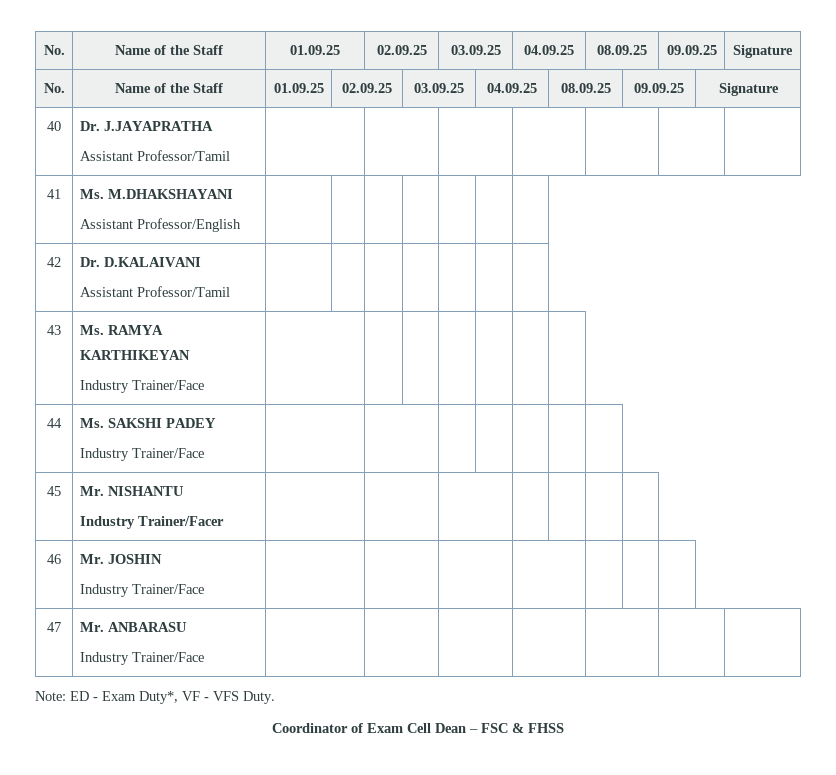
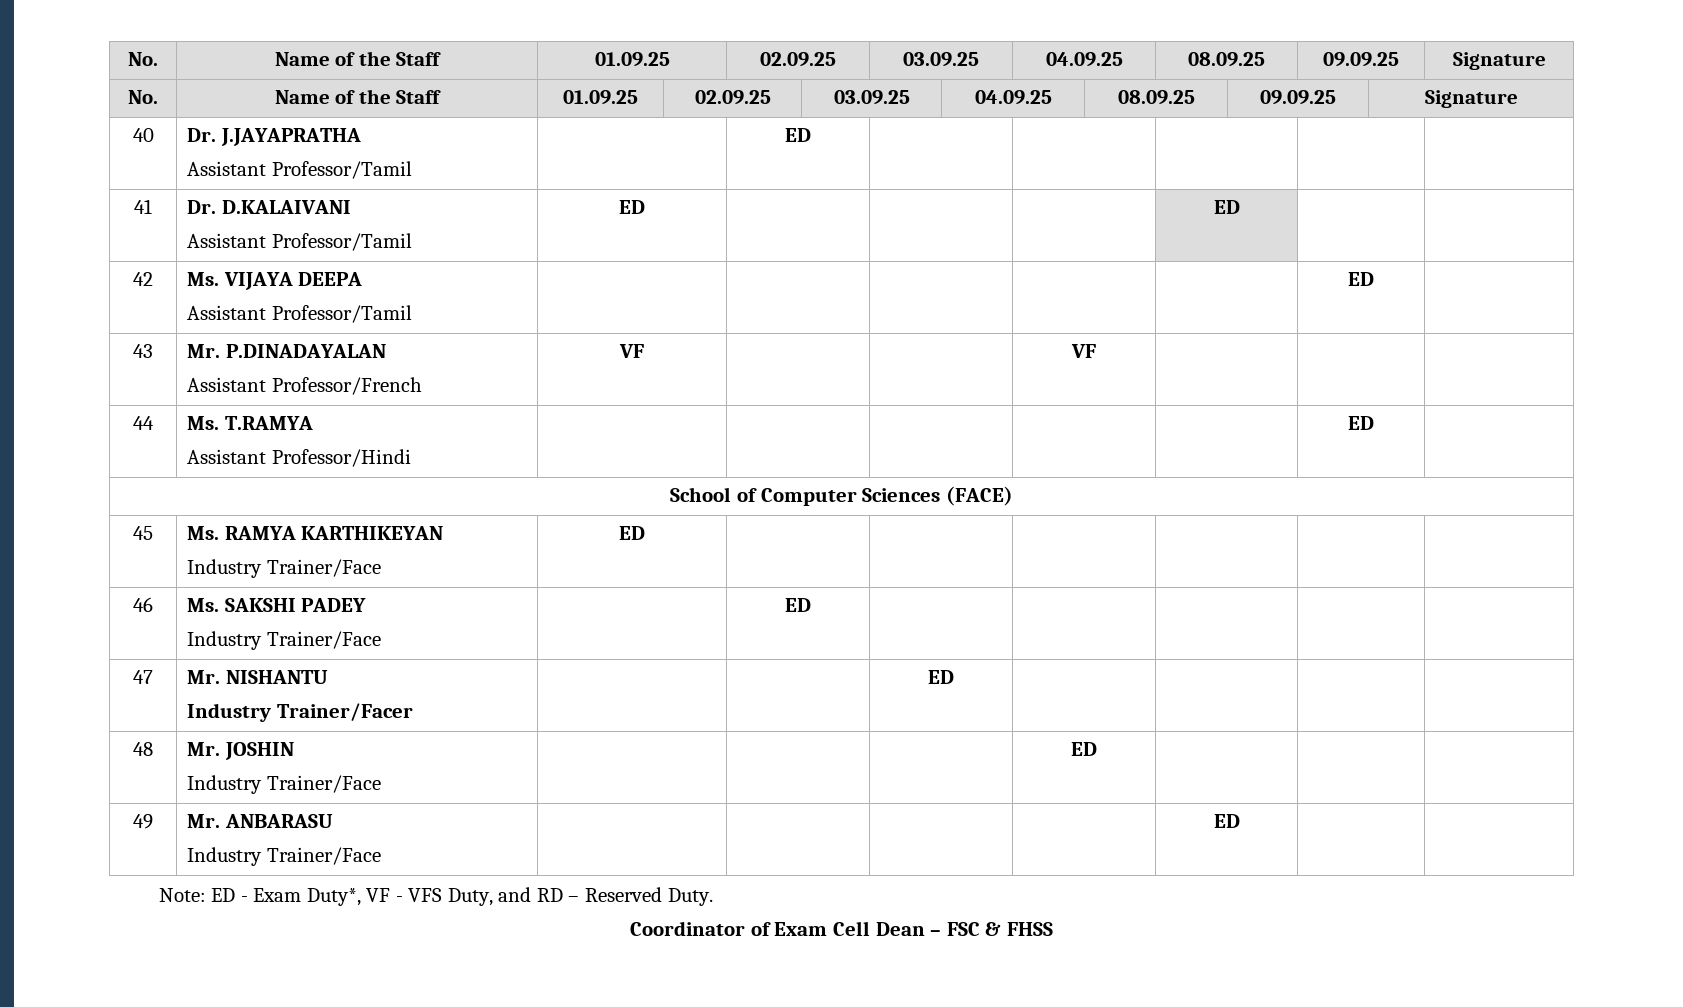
(230, 155) none -> [785,128,811,142] ED
[79,189,233,199] [79,218,241,232] [47,257,61,267] [79,257,201,267] [79,286,230,297] Ms. M.DHAKSHAYANI // Assistant Professor/English | | | | | | | // 42 | Dr. D.KALAIVANI // Assistant Professor/Tamil | | | | | | -> [186,200,351,214] [186,233,412,251] [619,200,645,214] [1213,200,1240,214] [133,272,153,286] [186,272,363,290] [186,305,412,323] [1348,272,1374,286] Dr. D.KALAIVANI // Assistant Professor/Tamil | ED | | | | ED | | // 42 | Ms. VIJAYA DEEPA // Assistant Professor/Tamil | | | | | | ED
(61, 330) none -> [186,344,386,358] [186,377,422,395] [619,344,644,358] [1071,344,1096,358] [133,416,154,430] [186,416,313,430] [186,449,411,467] [1348,416,1374,430] [670,486,1013,506] [133,526,153,540] | Mr. P.DINADAYALAN // Assistant Professor/French | VF | | | VF | | | // 44 | Ms. T.RAMYA // Assistant Professor/Hindi | | | | | | ED | // School of Computer Sciences (FACE) // 45
[47,418,62,428] | | | | | | // 44 -> [619,526,645,540] [133,597,153,612] ED | | | | | | // 46
[47,486,61,496] | | | | | // 45 -> [785,598,811,612] [133,670,153,684] ED | | | | | // 47
[47,554,61,564] | | | | // 46 -> [928,670,954,684] [133,742,153,756] ED | | | | // 48
[47,622,61,632] | | | // 47 -> [1071,742,1097,756] [133,814,153,829] ED | | | // 49
(204, 657) none -> [1213,814,1240,828] ED
(239, 696) none -> [447,887,662,906] Duty, and RD – Reserved

